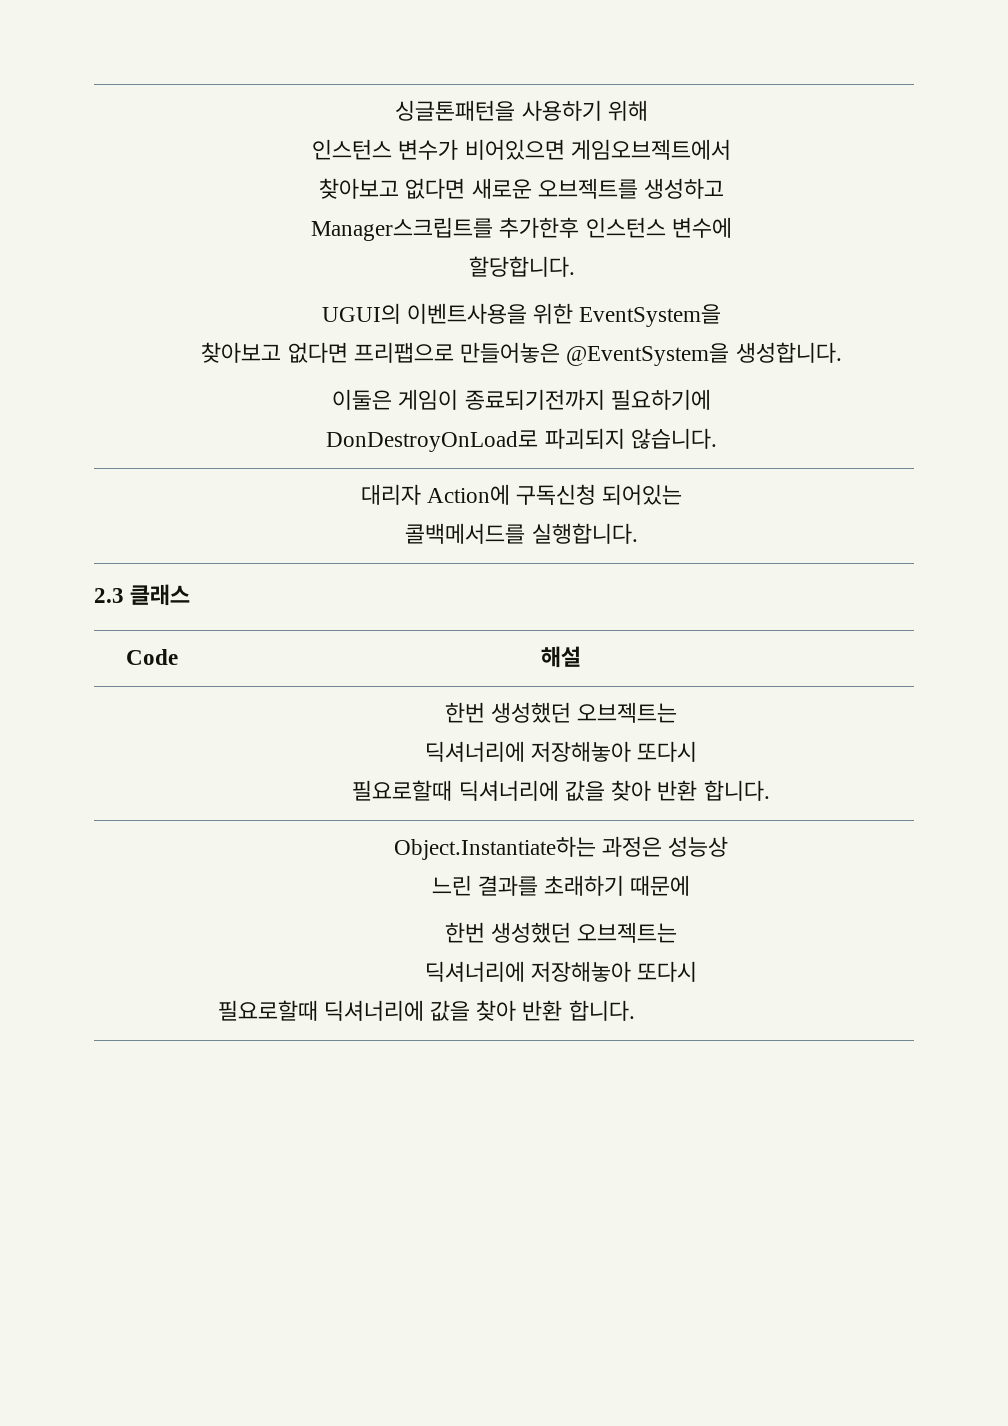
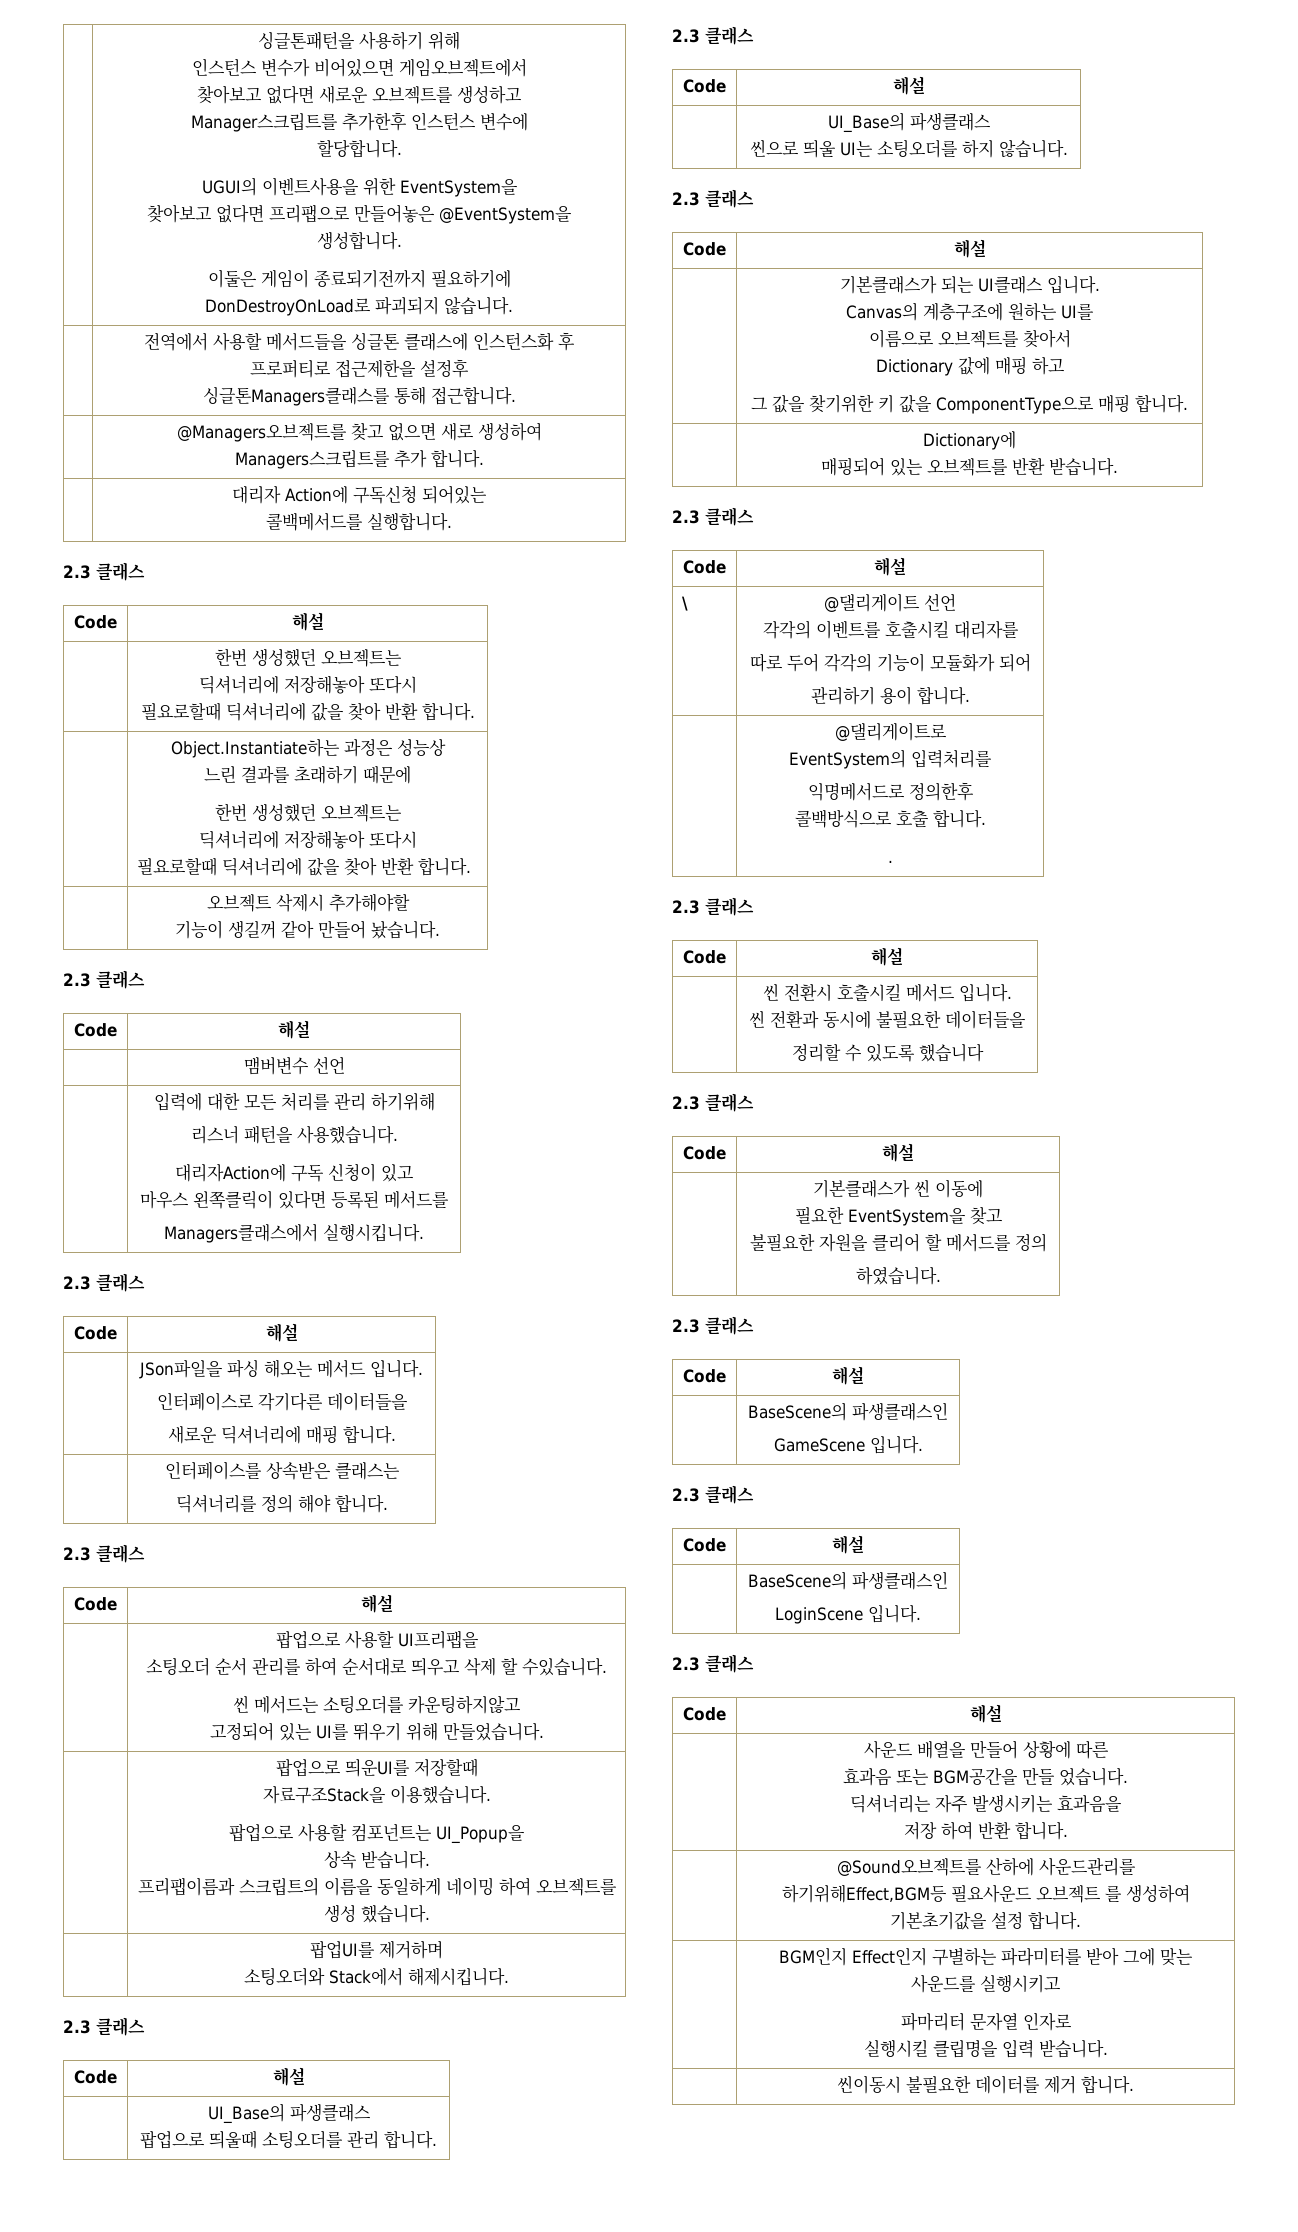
(717, 438) none -> [144,332,575,351] [250,359,469,378] [202,386,516,406] [176,422,542,442] [234,450,484,469] // | 전역에서 사용할 메서드들을 싱글톤 클래스에 인스턴스화 후 프로퍼티로 접근제한을 설정후 // 싱글톤Managers클래스를 통해 접근합니다. // | @Managers오브젝트를 찾고 없으면 새로 생성하여 Managers스크립트를 추가 합니다.
(635, 1010) none -> [206,893,410,912] [175,920,440,939] [63,970,145,989] [74,1023,117,1037] [278,1020,310,1039] [243,1056,345,1075] [153,1092,435,1111] [190,1125,398,1144] [175,1163,414,1182] [140,1190,449,1209] [164,1223,424,1243] [63,1273,145,1292] [74,1326,117,1340] [265,1323,298,1342] [139,1359,423,1379] [156,1392,408,1411] [167,1425,396,1444] [164,1461,400,1480] [175,1494,388,1513] [63,1544,145,1563] [74,1597,117,1611] [360,1594,393,1613] [275,1630,479,1649] [146,1657,607,1676] [233,1695,521,1714] [209,1722,544,1741] [275,1758,478,1777] [262,1785,491,1804] [229,1823,525,1844] [323,1851,430,1869] [137,1877,617,1896] [323,1904,430,1923] [310,1940,443,1959] [244,1967,509,1986] [63,2017,145,2036] [74,2070,117,2084] [272,2067,305,2086] [207,2103,371,2124] [140,2130,437,2149] [672,26,754,45] [683,79,726,93] [892,76,925,95] [827,112,991,133] [749,139,1068,158] [672,189,754,208] [683,242,726,256] [953,239,986,258] [839,276,1100,294] [846,302,1094,321] [868,329,1071,348] [875,356,1065,376] [750,394,1189,414] [923,431,1016,450] [821,457,1118,476] [672,507,754,526] [683,560,726,574] [874,557,906,576] [682,596,689,611] [824,593,956,612] [762,620,1019,639] [749,653,1031,672] [810,686,970,705] [834,722,947,741] [789,749,992,769] [807,782,974,801] [794,809,986,828] [887,860,893,863] [672,897,754,916] [683,950,726,964] [871,947,903,966] [762,983,1012,1002] [749,1010,1026,1029] [791,1044,984,1062] [672,1093,754,1112] [683,1146,726,1160] [882,1143,914,1162] [813,1179,983,1198] [794,1206,1003,1226] [749,1233,1047,1252] [855,1267,941,1285] [672,1316,754,1335] [683,1369,726,1383] [832,1366,864,1385] [748,1402,948,1421] [773,1436,923,1454] [672,1485,754,1504] [683,1538,726,1552] [832,1535,864,1554] [748,1571,948,1590] [775,1605,921,1624] [672,1654,754,1673] [683,1707,726,1721] [969,1704,1002,1723] [863,1740,1109,1759] [843,1767,1128,1786] [850,1794,1122,1813] [903,1821,1068,1840] [836,1857,1136,1876] [781,1884,1190,1903] [890,1911,1081,1930] [779,1947,1193,1966] [911,1974,1061,1993] [900,2012,1072,2031] [863,2039,1108,2058] [837,2075,1134,2094] // | 오브젝트 삭제시 추가해야할 // 기능이 생길꺼 같아 만들어 놨습니다. // 2.3 클래스 // Code | 해설 // | 맴버변수 선언 // | 입력에 대한 모든 처리를 관리 하기위해 // 리스너 패턴을 사용했습니다. // 대리자Action에 구독 신청이 있고 // 마우스 왼쪽클릭이 있다면 등록된 메서드를 // Managers클래스에서 실행시킵니다. // 2.3 클래스 // Code | 해설 // | JSon파일을 파싱 해오는 메서드 입니다. // 인터페이스로 각기다른 데이터들을 // 새로운 딕셔너리에 매핑 합니다. // | 인터페이스를 상속받은 클래스는 // 딕셔너리를 정의 해야 합니다. // 2.3 클래스 // Code | 해설 // | 팝업으로 사용할 UI프리팹을 // 소팅오더 순서 관리를 하여 순서대로 띄우고 삭제 할 수있습니다. // 씬 메서드는 소팅오더를 카운팅하지않고 // 고정되어 있는 UI를 뛰우기 위해 만들었습니다. // | 팝업으로 띄운UI를 저장할때 // 자료구조Stack을 이용했습니다. // 팝업으로 사용할 컴포넌트는 UI_Popup을 // 상속 받습니다. // 프리팹이름과 스크립트의 이름을 동일하게 네이밍 하여 오브젝트를 생성 했습니다. // | 팝업UI를 제거하며 // 소팅오더와 Stack에서 해제시킵니다. // 2.3 클래스 // Code | 해설 // | UI_Base의 파생클래스 // 팝업으로 띄울때 소팅오더를 관리 합니다. // 2.3 클래스 // Code | 해설 // | UI_Base의 파생클래스 // 씬으로 띄울 UI는 소팅오더를 하지 않습니다. // 2.3 클래스 // Code | 해설 // | 기본클래스가 되는 UI클래스 입니다. // Canvas의 계층구조에 원하는 UI를 // 이름으로 오브젝트를 찾아서 // Dictionary 값에 매핑 하고 // 그 값을 찾기위한 키 값을 ComponentType으로 매핑 합니다. // | Dictionary에 // 매핑되어 있는 오브젝트를 반환 받습니다. // 2.3 클래스 // Code | 해설 // \ | @댈리게이트 선언 // 각각의 이벤트를 호출시킬 대리자를 // 따로 두어 각각의 기능이 모듈화가 되어 // 관리하기 용이 합니다. // | @댈리게이트로 // EventSystem의 입력처리를 // 익명메서드로 정의한후 // 콜백방식으로 호출 합니다. // . // 2.3 클래스 // Code | 해설 // | 씬 전환시 호출시킬 메서드 입니다. // 씬 전환과 동시에 불필요한 데이터들을 // 정리할 수 있도록 했습니다 // 2.3 클래스 // Code | 해설 // | 기본클래스가 씬 이동에 // 필요한 EventSystem을 찾고 // 불필요한 자원을 클리어 할 메서드를 정의 // 하였습니다. // 2.3 클래스 // Code | 해설 // | BaseScene의 파생클래스인 // GameScene 입니다. // 2.3 클래스 // Code | 해설 // | BaseScene의 파생클래스인 // LoginScene 입니다. // 2.3 클래스 // Code | 해설 // | 사운드 배열을 만들어 상황에 따른 // 효과음 또는 BGM공간을 만들 었습니다. // 딕셔너리는 자주 발생시키는 효과음을 // 저장 하여 반환 합니다. // | @Sound오브젝트를 산하에 사운드관리를 // 하기위해Effect,BGM등 필요사운드 오브젝트 를 생성하여 기본초기값을 설정 합니다. // | BGM인지 Effect인지 구별하는 파라미터를 받아 그에 맞는 사운드를 실행시키고 // 파마리터 문자열 인자로 // 실행시킬 클립명을 입력 받습니다. // | 씬이동시 불필요한 데이터를 제거 합니다.

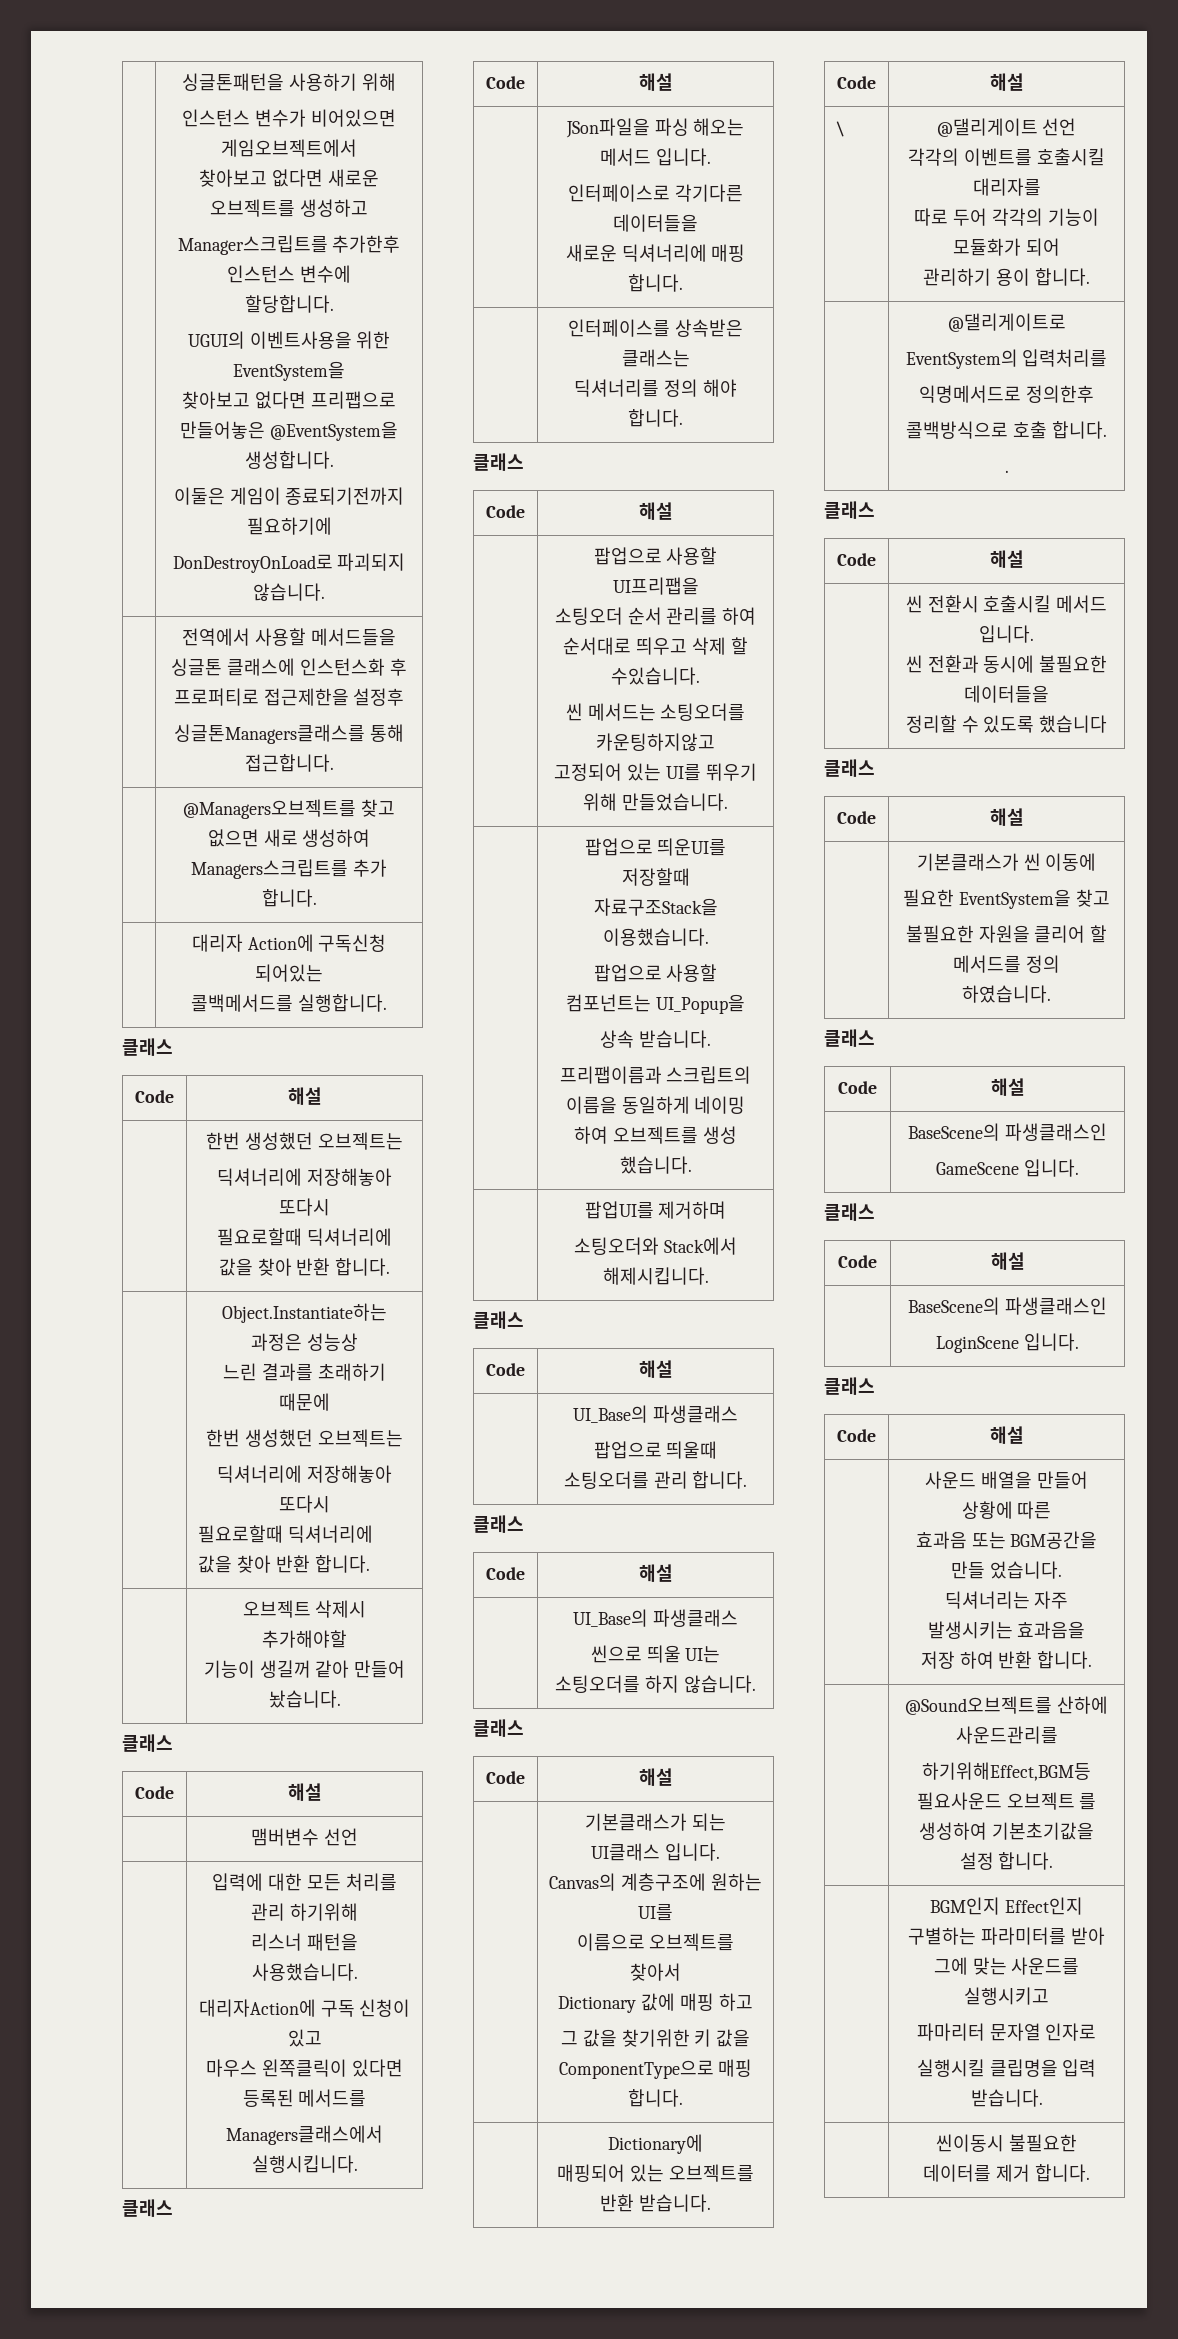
[63,565,91,579] 2.3 -> (387, 1003) none
[63,973,91,987] 2.3 -> (341, 1699) none
[63,1276,91,1290] 2.3 -> (358, 2164) none
[63,1547,91,1561] 2.3 -> (683, 418) none
[63,2020,91,2034] 2.3 -> (709, 1276) none
[672,29,700,43] 2.3 -> (748, 1480) none
[672,192,700,206] 2.3 -> (756, 1684) none
[672,507,754,526] // 2.3 클래스 -> (711, 2203) none
[672,900,700,914] 2.3 -> (1009, 471) none
[672,1096,700,1110] 2.3 -> (1108, 724) none
[672,1319,700,1333] 2.3 -> (1051, 994) none
[672,1488,700,1502] 2.3 -> (1079, 1168) none
[672,1657,700,1671] 2.3 -> (1079, 1342) none

